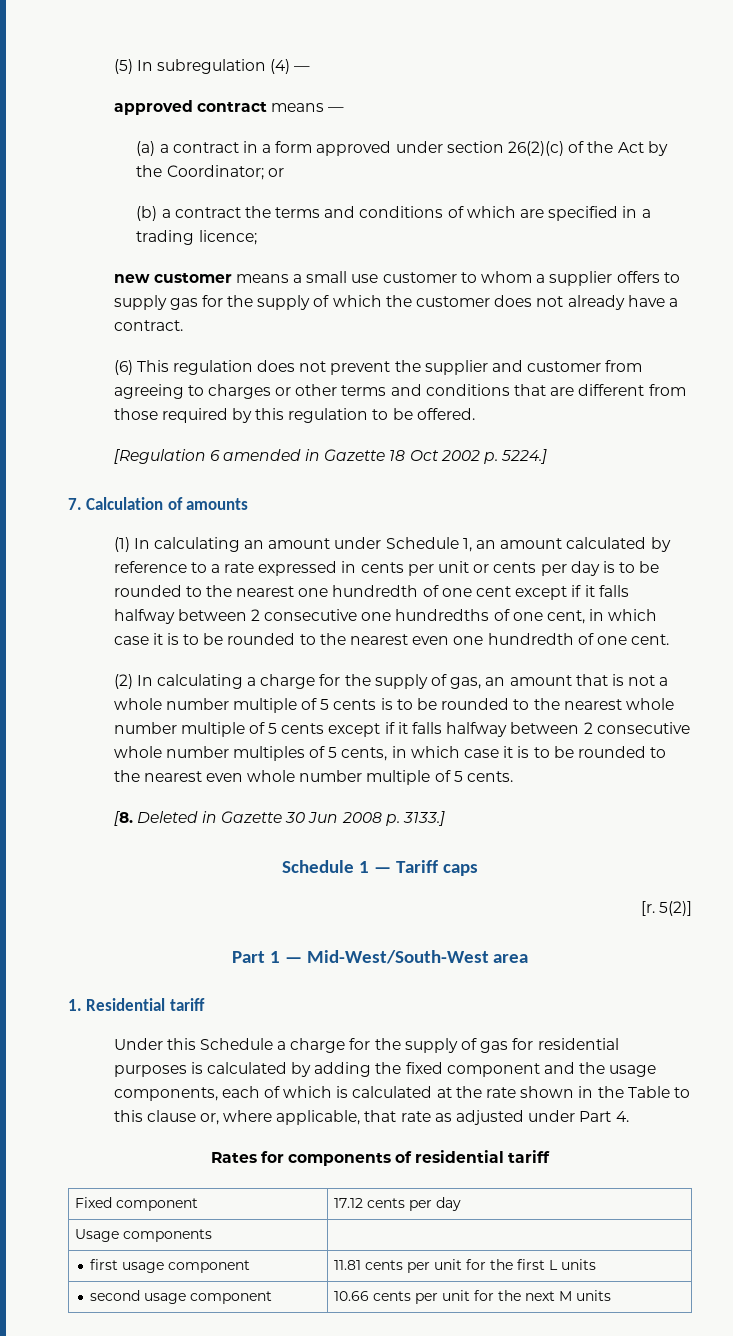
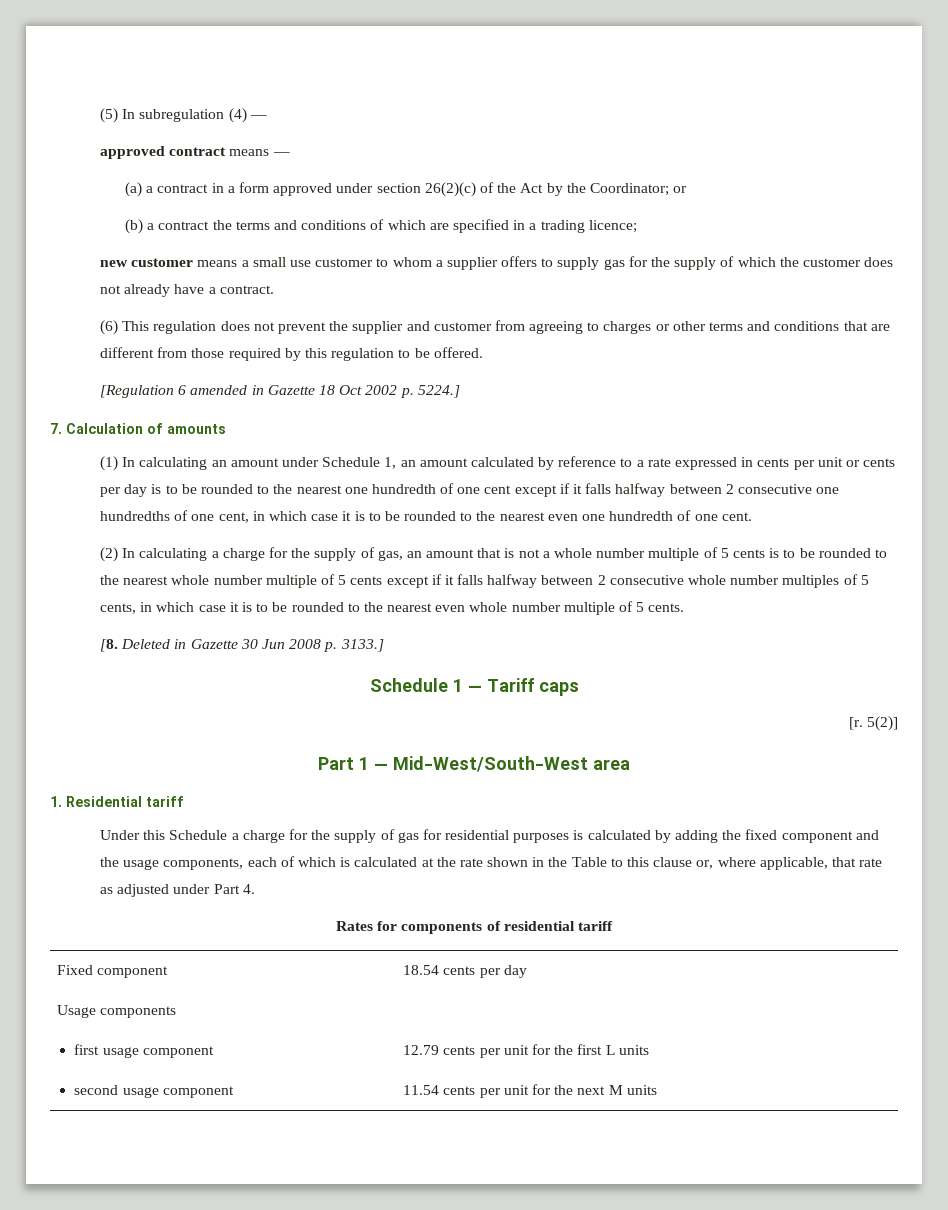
[333,1198,363,1208] 17.12 -> [403,965,440,975] 18.54
[333,1260,361,1270] 11.81 -> [403,1045,440,1055] 12.79
[333,1291,369,1301] 10.66 -> [403,1085,440,1095] 11.54

